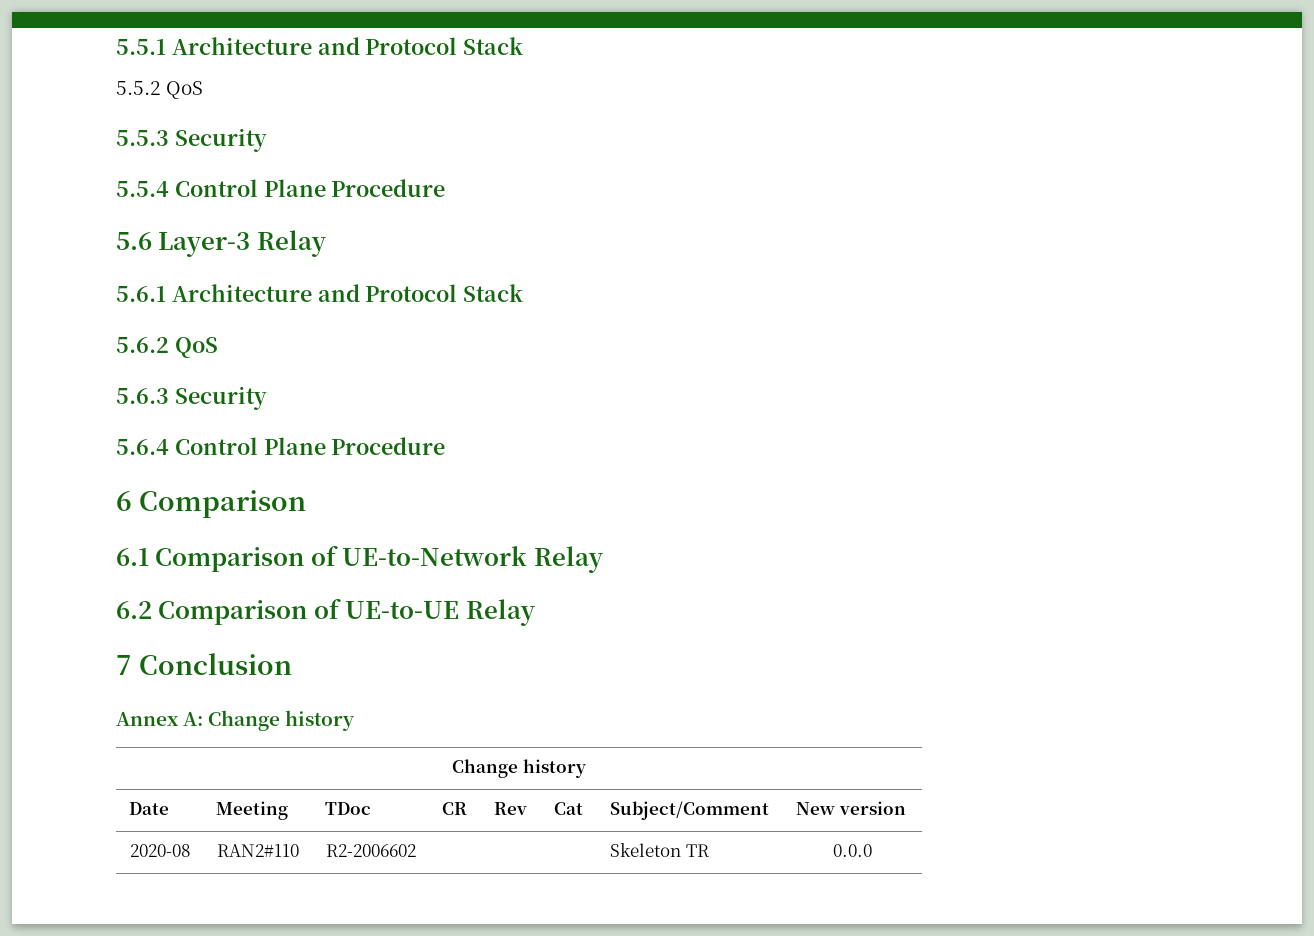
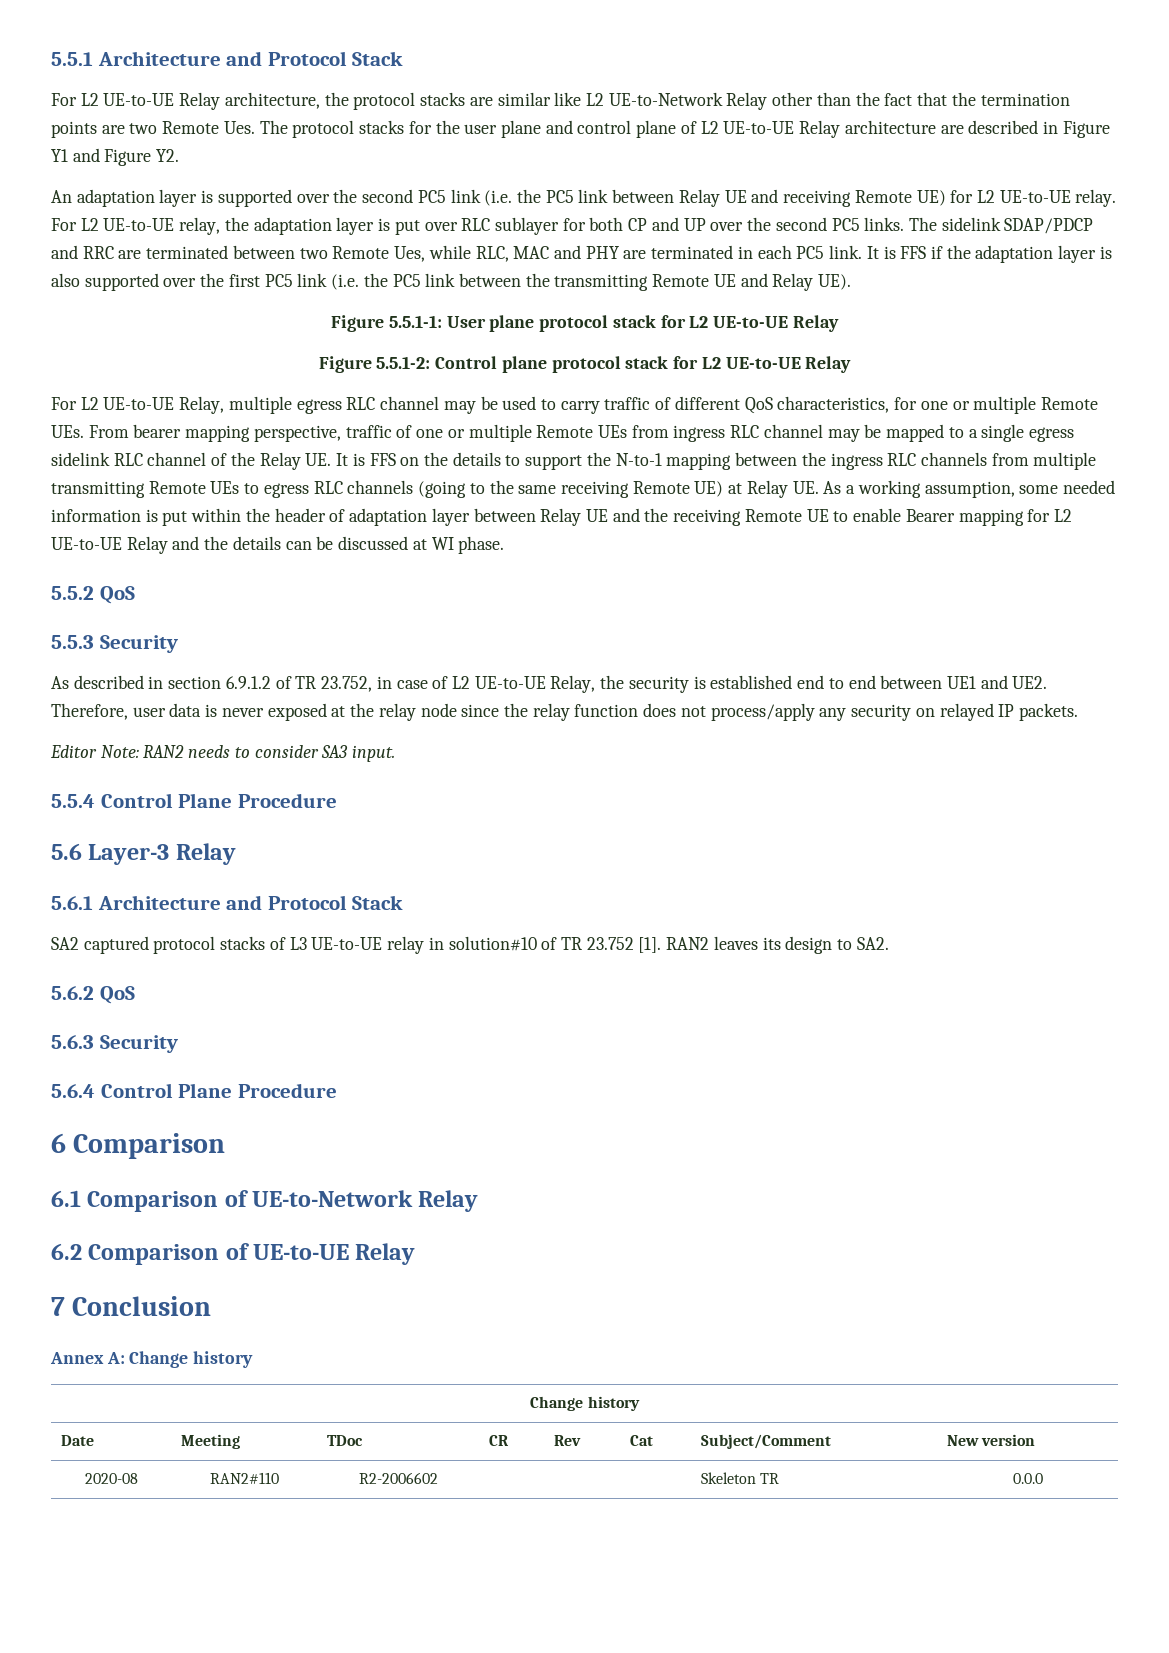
[116,81,204,99] [116,128,267,152] 5.5.2 QoS // 5.5.3 Security -> [51,92,1070,110] [51,120,1110,138] [51,148,180,166] [51,189,1117,207] [51,217,1094,235] [51,245,1112,263] [51,273,852,291] [331,315,839,332] [318,356,852,373] [51,396,1098,414] [51,424,1074,442] [51,452,1097,470] [51,480,1115,498] [51,508,1072,526] [51,536,505,554] [51,586,135,604] [51,635,178,653] [51,675,1048,693] [51,703,1078,721] [50,745,396,762] For L2 UE-to-UE Relay architecture, the protocol stacks are similar like L2 UE-to-Network Relay other than the fact that the termination points are two Remote Ues. The protocol stacks for the user plane and control plane of L2 UE-to-UE Relay architecture are described in Figure Y1 and Figure Y2. // An adaptation layer is supported over the second PC5 link (i.e. the PC5 link between Relay UE and receiving Remote UE) for L2 UE-to-UE relay. For L2 UE-to-UE relay, the adaptation layer is put over RLC sublayer for both CP and UP over the second PC5 links. The sidelink SDAP/PDCP and RRC are terminated between two Remote Ues, while RLC, MAC and PHY are terminated in each PC5 link. It is FFS if the adaptation layer is also supported over the first PC5 link (i.e. the PC5 link between the transmitting Remote UE and Relay UE). // Figure 5.5.1-1: User plane protocol stack for L2 UE-to-UE Relay // Figure 5.5.1-2: Control plane protocol stack for L2 UE-to-UE Relay // For L2 UE-to-UE Relay, multiple egress RLC channel may be used to carry traffic of different QoS characteristics, for one or multiple Remote UEs. From bearer mapping perspective, traffic of one or multiple Remote UEs from ingress RLC channel may be mapped to a single egress sidelink RLC channel of the Relay UE. It is FFS on the details to support the N-to-1 mapping between the ingress RLC channels from multiple transmitting Remote UEs to egress RLC channels (going to the same receiving Remote UE) at Relay UE. As a working assumption, some needed information is put within the header of adaptation layer between Relay UE and the receiving Remote UE to enable Bearer mapping for L2 UE-to-UE Relay and the details can be discussed at WI phase. // 5.5.2 QoS // 5.5.3 Security // As described in section 6.9.1.2 of TR 23.752, in case of L2 UE-to-UE Relay, the security is established end to end between UE1 and UE2. Therefore, user data is never exposed at the relay node since the relay function does not process/apply any security on relayed IP packets. // Editor Note: RAN2 needs to consider SA3 input.
(524, 293) none -> [51,936,889,954] // SA2 captured protocol stacks of L3 UE-to-UE relay in solution#10 of TR 23.752 [1]. RAN2 leaves its design to SA2.

